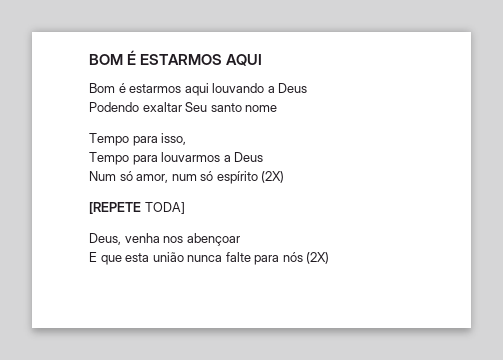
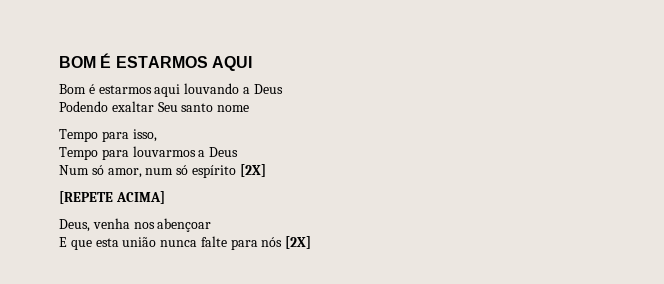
[261,171,285,183] (2X) -> [239,164,266,177] [2X]
[144,202,185,214] TODA] -> [115,191,165,204] ACIMA]
[306,252,330,264] (2X) -> [285,236,312,249] [2X]

